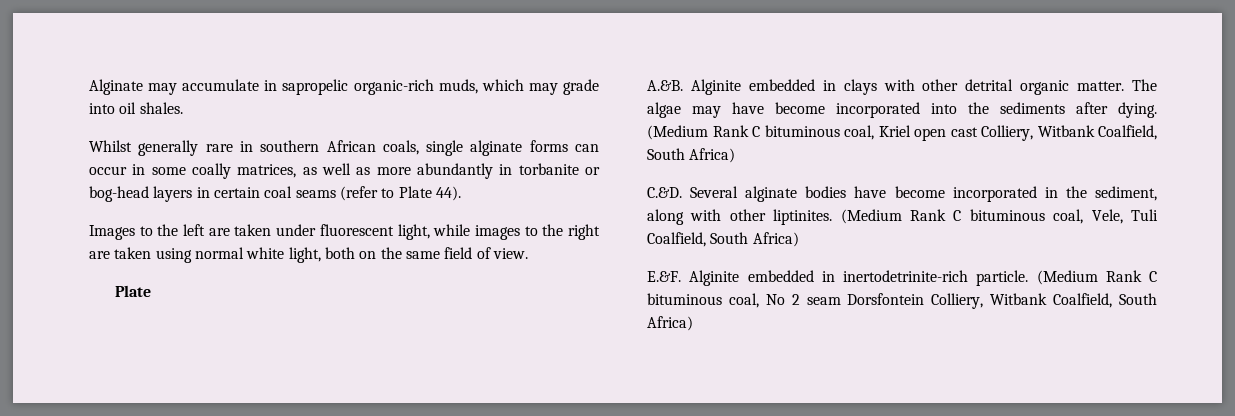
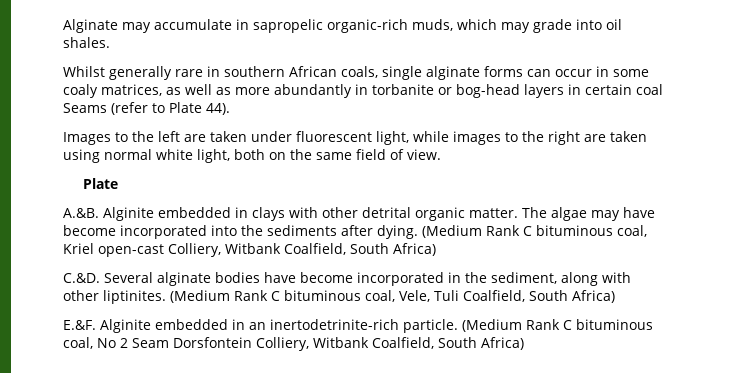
[192,163,231,179] coally -> [63,84,98,98] coaly
[295,190,336,198] seams -> [63,103,107,113] Seams
[914,127,978,141] open cast -> [98,244,164,257] open-cast
(835, 276) none -> [249,322,266,330] an
[806,297,841,305] seam -> [132,338,169,348] Seam

